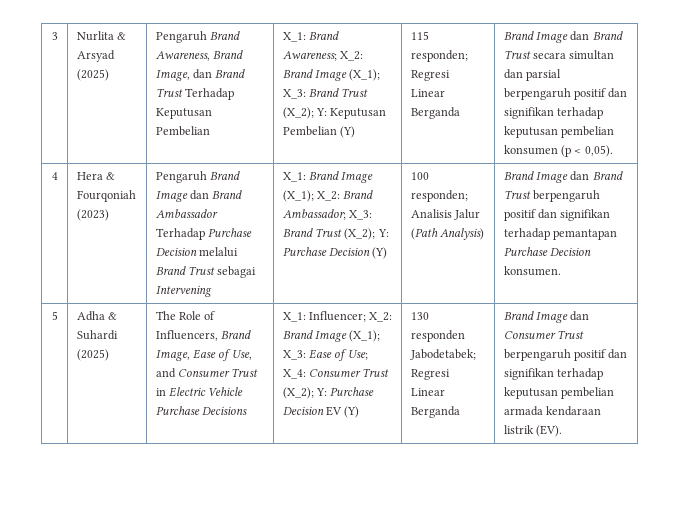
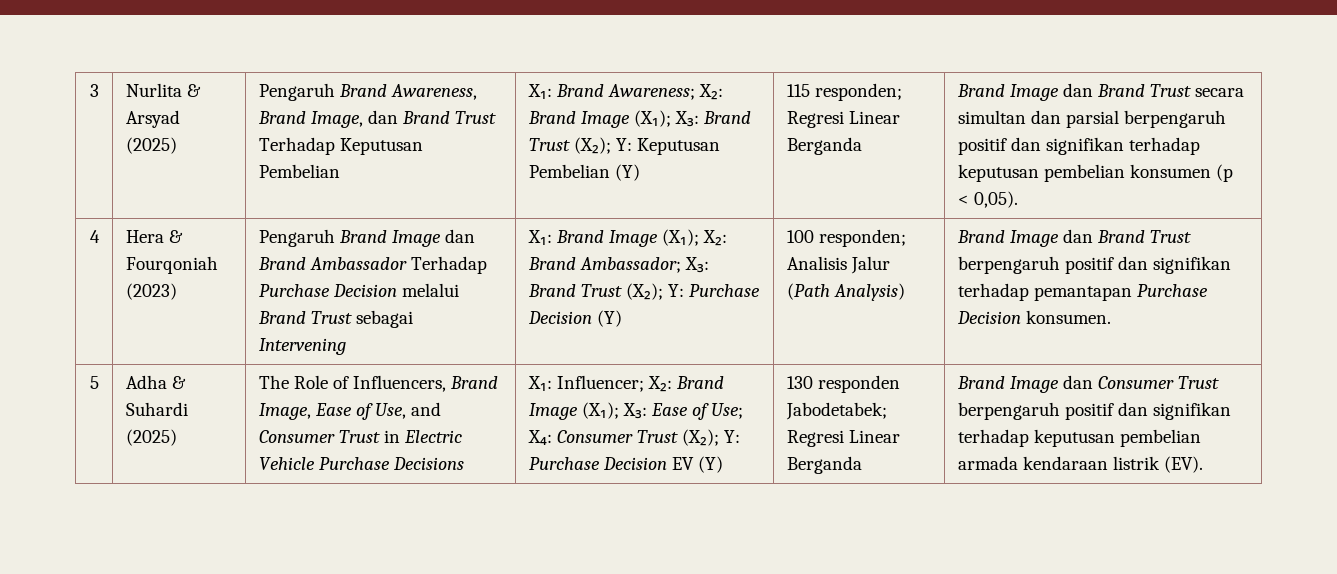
[282,32,306,42] X_1: -> [527,84,552,99] X₁:
[339,51,363,61] [282,69,381,81] [282,88,369,99] [282,107,314,119] X_2: Brand Image (X_1); X_3: Brand Trust (X_2); -> [699,84,724,100] [527,110,752,128] [528,137,611,154] X₂: Brand Image (X₁); X₃: Brand Trust (X₂);
[282,171,374,183] [282,190,340,202] X_1: Brand Image (X_1); X_2: -> [527,229,728,247] X₁: Brand Image (X₁); X₂:
[348,210,372,220] [282,228,376,240] X_3: Brand Trust (X_2); -> [684,257,709,273] [527,283,663,300] X₃: Brand Trust (X₂);
[282,311,393,322] [282,330,381,342] [282,350,306,360] X_1: Influencer; X_2: Brand Image (X_1); X_3: -> [527,375,725,392] [528,402,647,420] X₁: Influencer; X₂: Brand Image (X₁); X₃:
[282,368,390,379] [282,387,314,399] X_4: Consumer Trust (X_2); -> [527,429,720,446] X₄: Consumer Trust (X₂);

